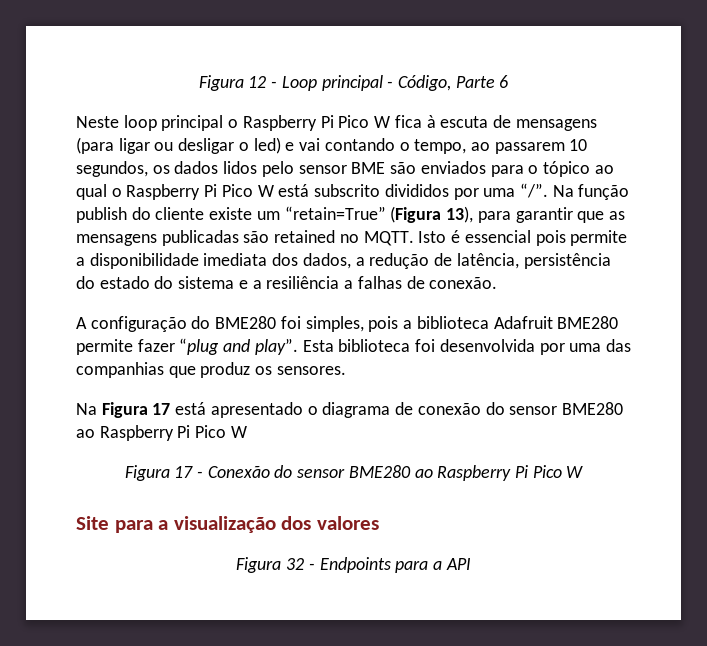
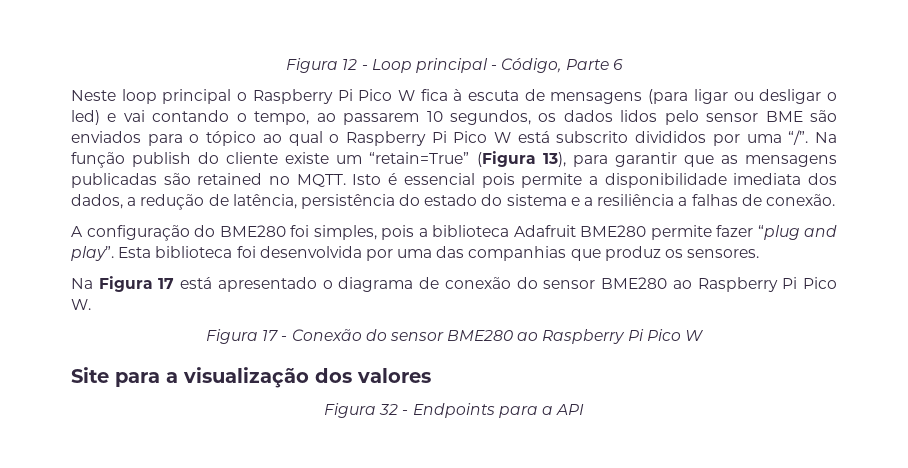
[230,426,247,438] W -> [71,299,91,310] W.

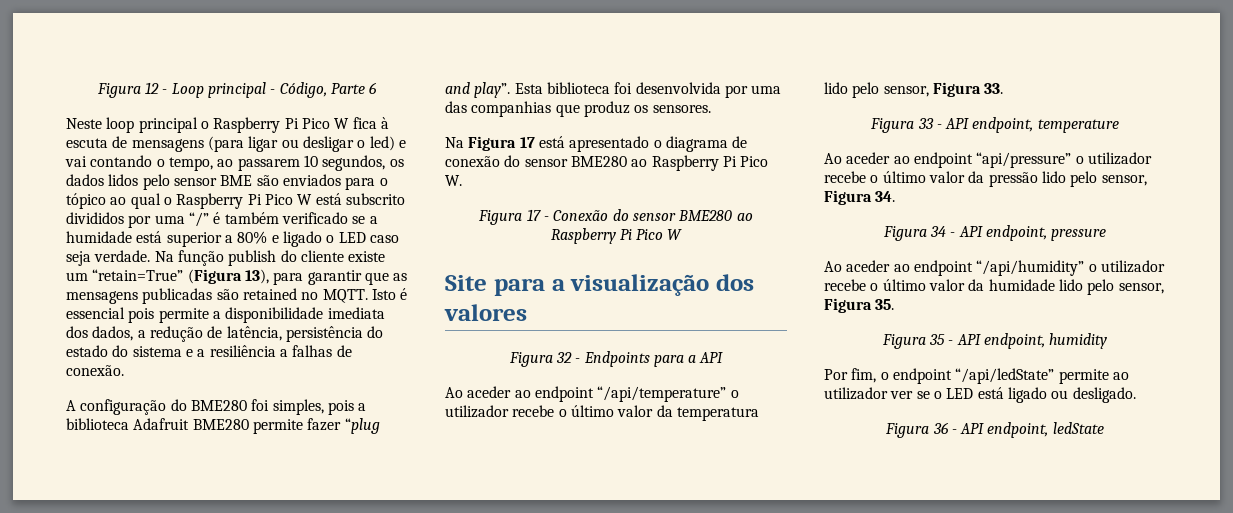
[788,130,809,145] “/”. -> [188,212,378,227] [66,231,399,247] [66,250,151,266] “/” é também verificado se a humidade está superior a 80% e ligado o LED caso seja verdade.
(585, 409) none -> [445,386,739,402] [445,405,759,421] [824,82,1004,98] [870,117,1119,133] [824,152,1152,168] [824,171,1147,187] [824,190,896,205] [882,225,1107,241] [824,260,1165,276] [824,279,1164,295] [824,298,895,313] [881,333,1108,349] [824,368,1129,384] [824,387,1136,403] [885,422,1104,438] // Ao aceder ao endpoint “/api/temperature” o utilizador recebe o último valor da temperatura lido pelo sensor, Figura 33. // Figura 33 - API endpoint, temperature // Ao aceder ao endpoint “api/pressure” o utilizador recebe o último valor da pressão lido pelo sensor, Figura 34. // Figura 34 - API endpoint, pressure // Ao aceder ao endpoint “/api/humidity” o utilizador recebe o último valor da humidade lido pelo sensor, Figura 35. // Figura 35 - API endpoint, humidity // Por fim, o endpoint “/api/ledState” permite ao utilizador ver se o LED está ligado ou desligado. // Figura 36 - API endpoint, ledState

